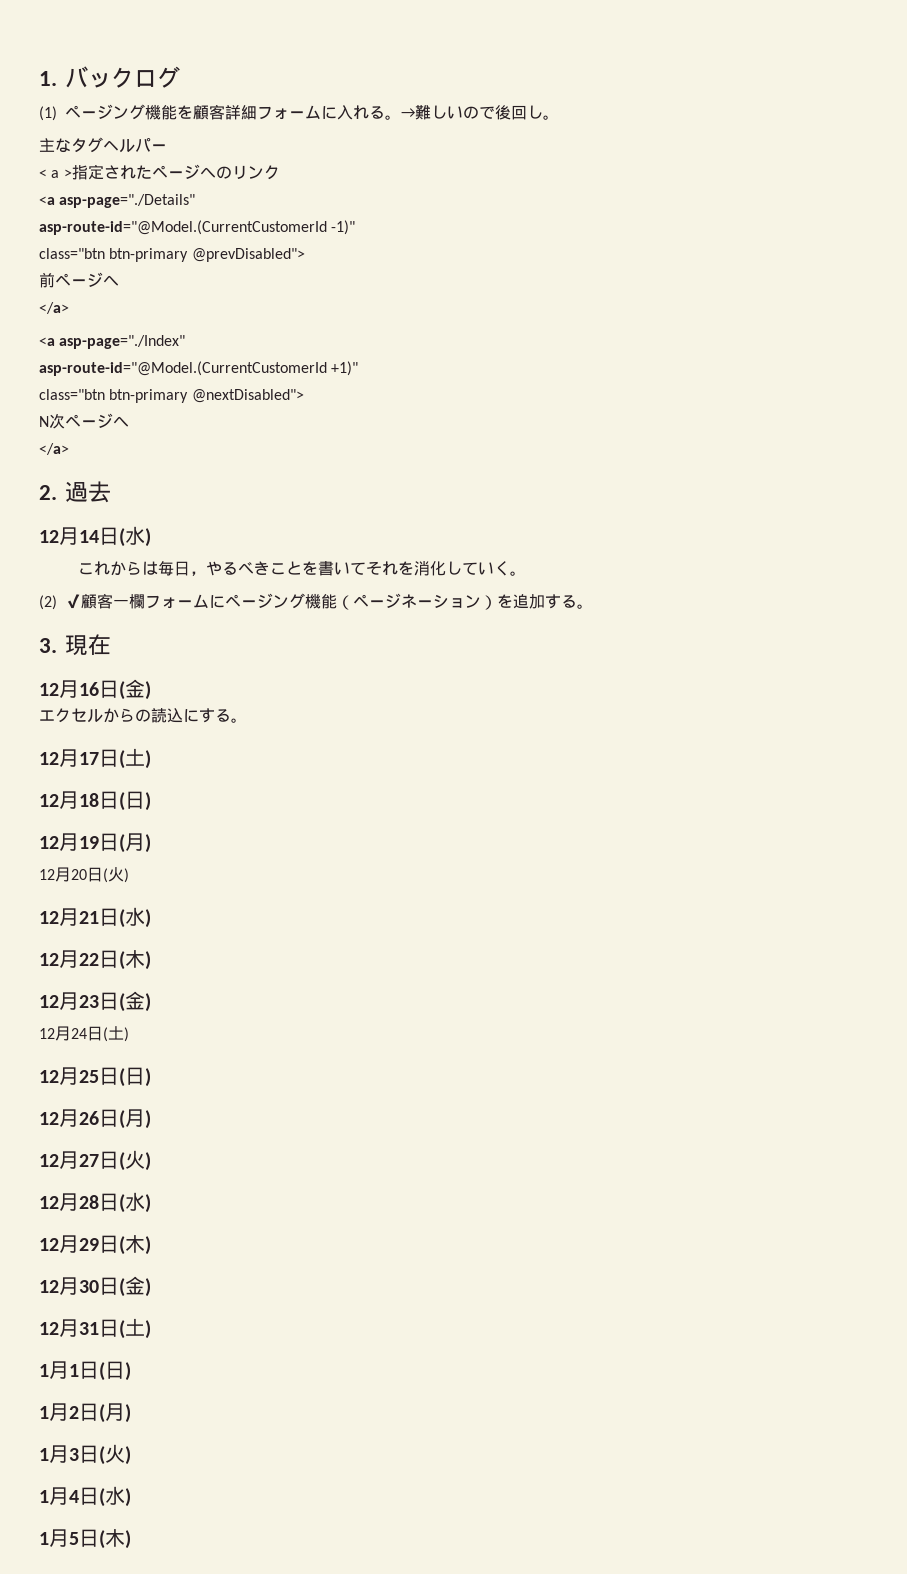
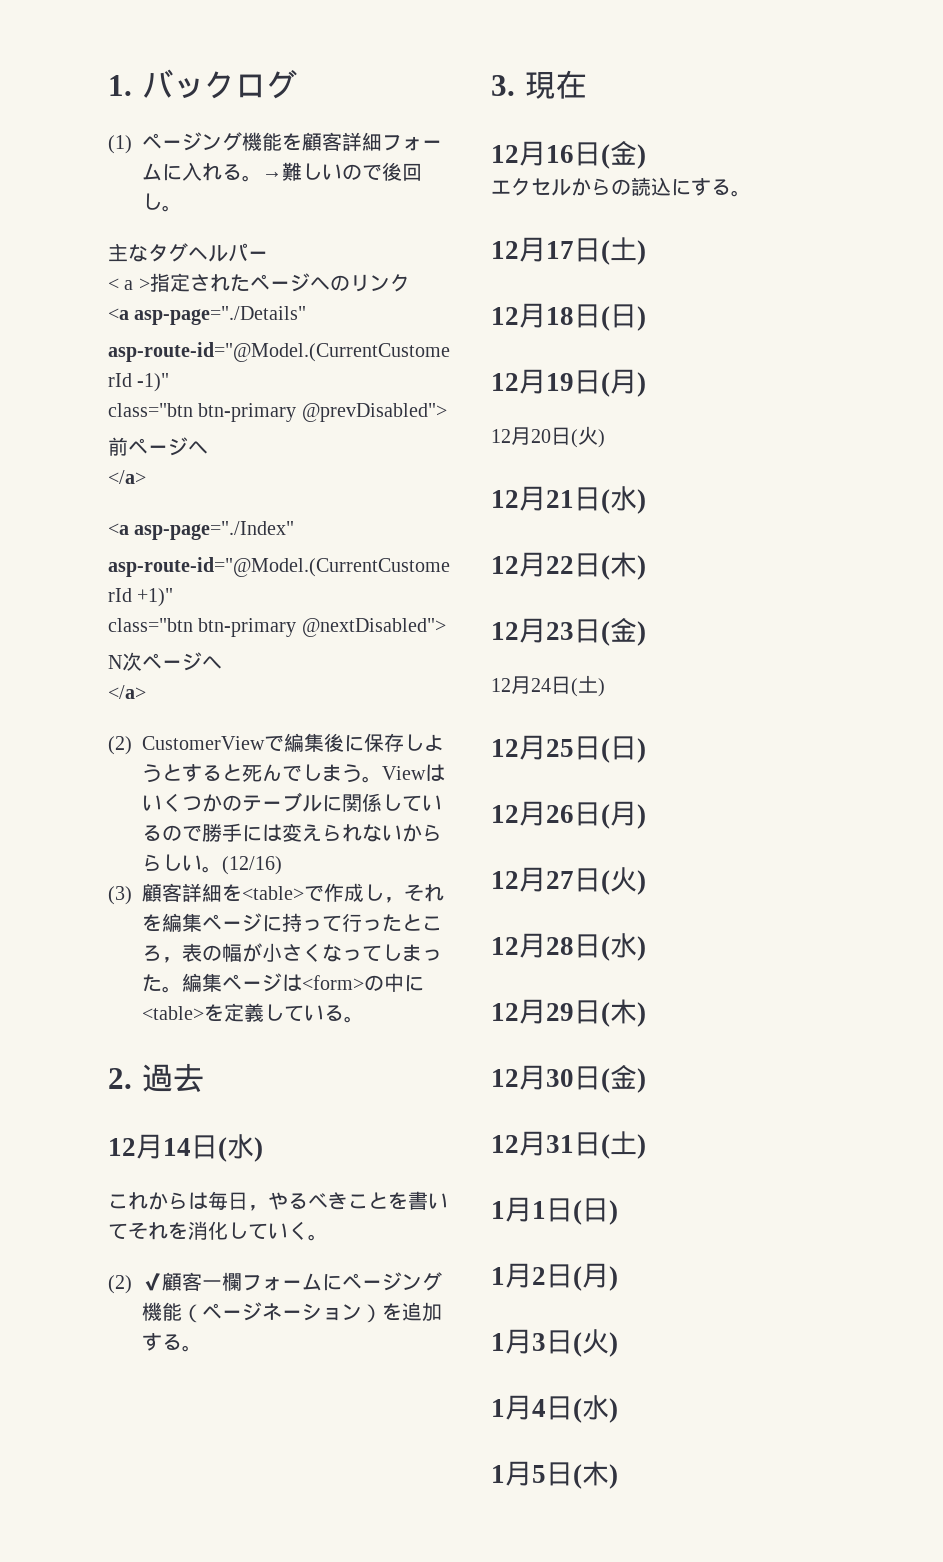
(69, 449) none -> [108,733,444,755] [142,764,445,783] [142,792,442,812] [142,823,442,842] [142,854,282,875] [108,883,444,905] [142,913,442,932] [142,943,442,963] [142,973,424,993] [142,1003,364,1023] // (2) CustomerViewで編集後に保存しようとすると死んでしまう。Viewはいくつかのテーブルに関係しているので勝手には変えられないかららしい。(12/16) // (3)顧客詳細を<table>で作成し，それを編集ページに持って行ったところ，表の幅が小さくなってしまった。編集ページは<form>の中に<table>を定義している。

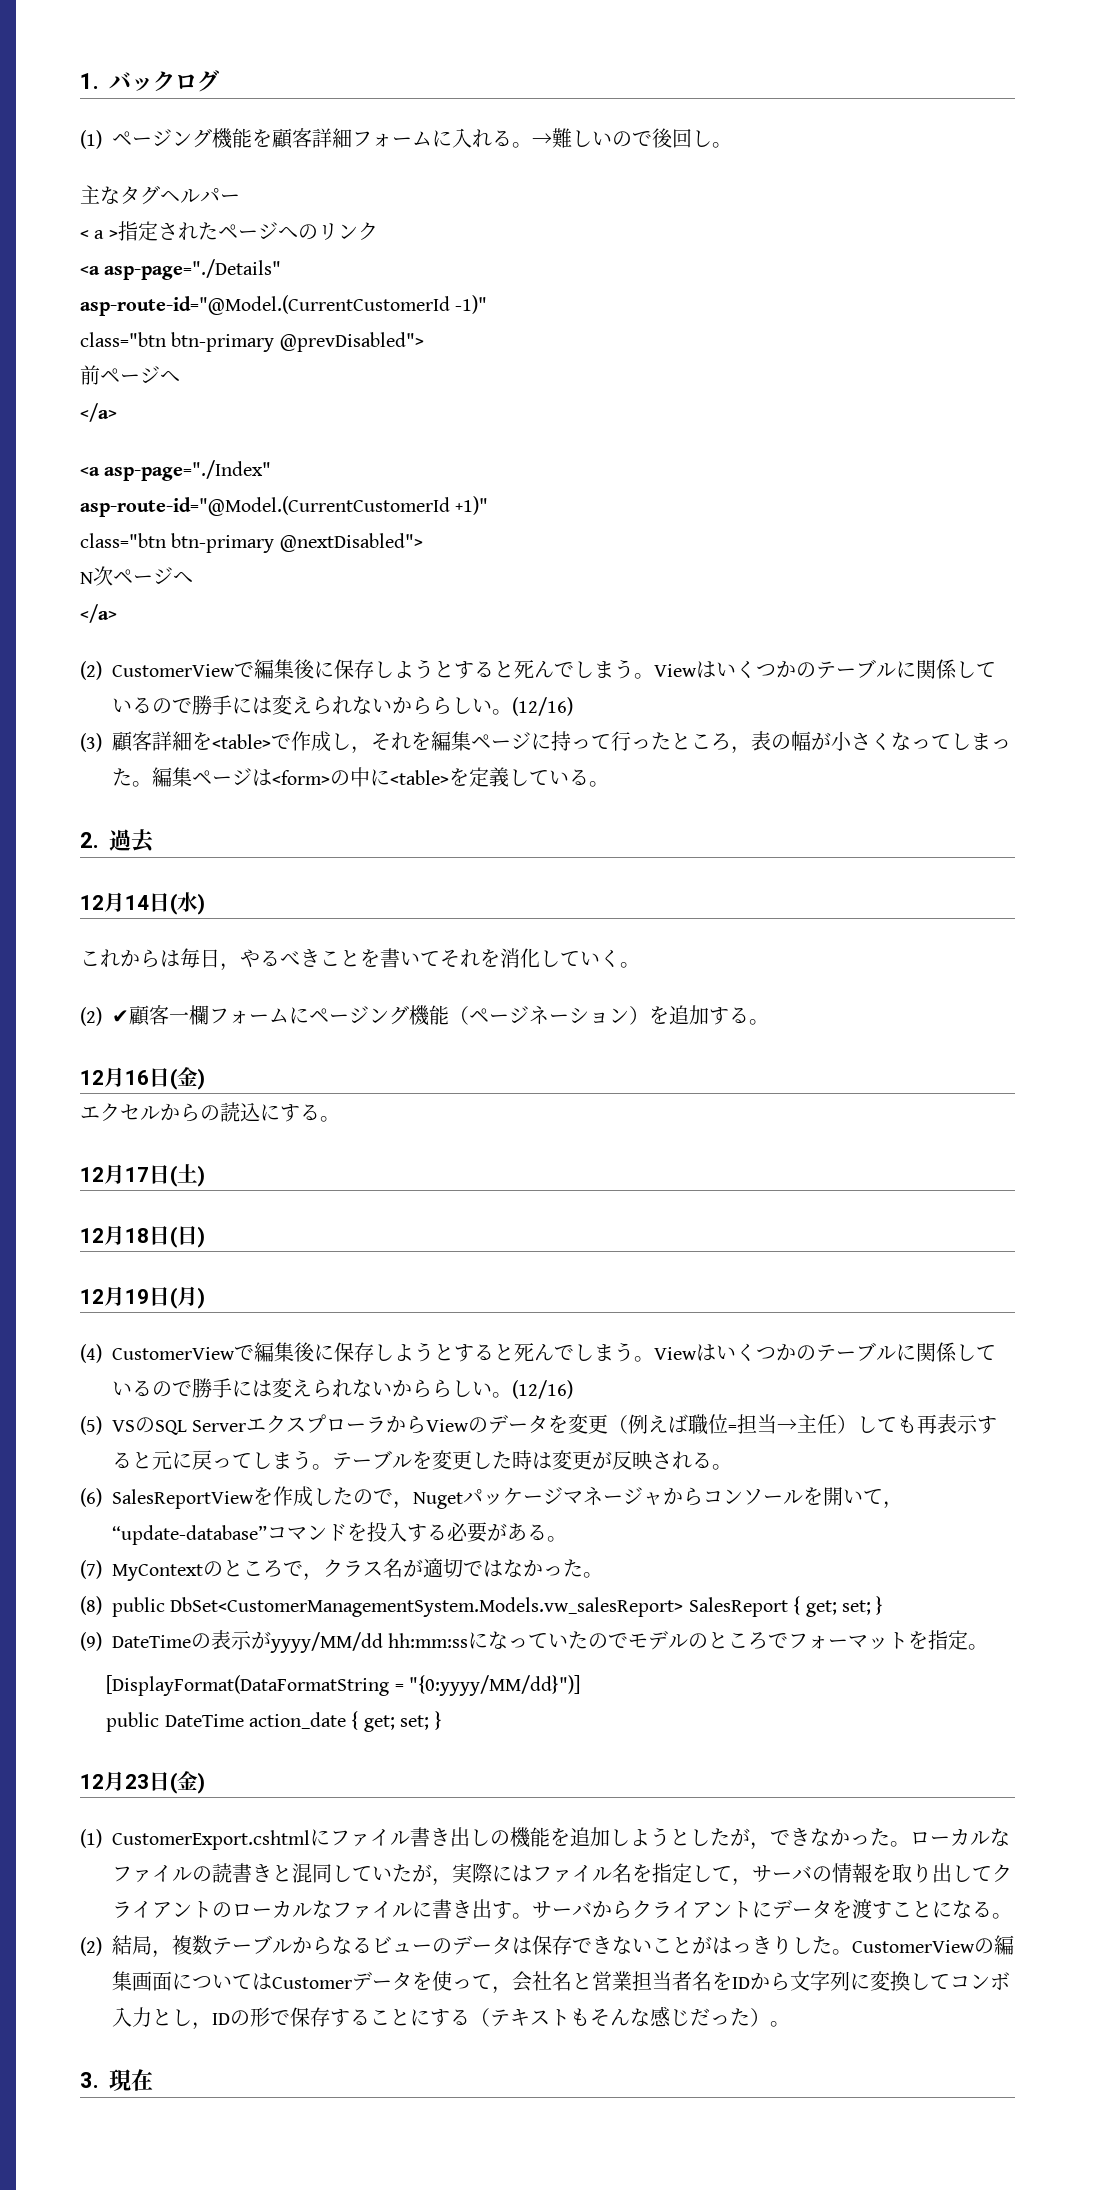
[491,70,587,99] // 3.現在 -> (769, 1022) none
[491,426,605,448] [491,486,646,514] [491,552,646,580] 12月20日(火) // 12月21日(水) // 12月22日(木) -> [80,1342,996,1363] [112,1378,573,1399] [80,1414,998,1435] [112,1450,732,1470] [80,1486,903,1509] [112,1522,567,1545] [80,1558,603,1581] [80,1596,884,1617] [80,1630,989,1653] [106,1675,581,1696] [106,1711,442,1732] (4) CustomerViewで編集後に保存しようとすると死んでしまう。Viewはいくつかのテーブルに関係しているので勝手には変えられないかららしい。(12/16) // (5) VSのSQL ServerエクスプローラからViewのデータを変更（例えば職位=担当→主任）しても再表示すると元に戻ってしまう。テーブルを変更した時は変更が反映される。 // (6) SalesReportViewを作成したので，Nugetパッケージマネージャからコンソールを開いて，“update-database”コマンドを投入する必要がある。 // (7) MyContextのところで，クラス名が適切ではなかった。 // (8) public DbSet<CustomerManagementSystem.Models.vw_salesReport> SalesReport { get; set; } // (9) DateTimeの表示がyyyy/MM/dd hh:mm:ssになっていたのでモデルのところでフォーマットを指定。 // [DisplayFormat(DataFormatString = "{0:yyyy/MM/dd}")] // public DateTime action_date { get; set; }
[491,675,605,697] [491,735,646,763] [491,801,646,829] [491,867,646,895] [491,933,646,961] [491,999,646,1027] [491,1065,646,1093] [491,1131,646,1159] [491,1197,618,1225] [491,1263,618,1291] [491,1329,618,1357] [491,1395,618,1423] [491,1461,618,1489] 12月24日(土) // 12月25日(日) // 12月26日(月) // 12月27日(火) // 12月28日(水) // 12月29日(木) // 12月30日(金) // 12月31日(土) // 1月1日(日) // 1月2日(月) // 1月3日(火) // 1月4日(水) // 1月5日(木) -> [80,1827,1010,1850] [112,1863,1012,1886] [112,1899,1012,1919] [80,1935,1014,1958] [112,1971,1010,1994] [112,2006,790,2030] [80,2069,153,2091] (1) CustomerExport.cshtmlにファイル書き出しの機能を追加しようとしたが，できなかった。ローカルなファイルの読書きと混同していたが，実際にはファイル名を指定して，サーバの情報を取り出してクライアントのローカルなファイルに書き出す。サーバからクライアントにデータを渡すことになる。 // (2)結局，複数テーブルからなるビューのデータは保存できないことがはっきりした。CustomerViewの編集画面についてはCustomerデータを使って，会社名と営業担当者名をIDから文字列に変換してコンボ入力とし，IDの形で保存することにする（テキストもそんな感じだった）。 // 3.現在

